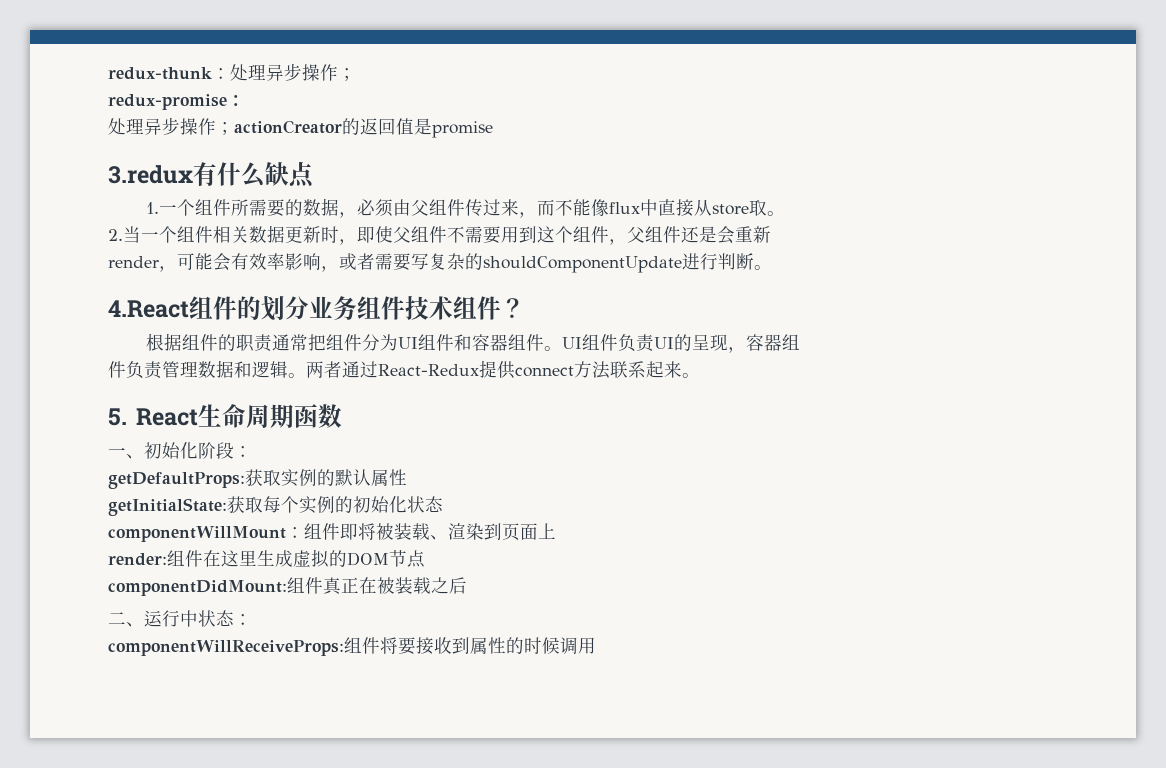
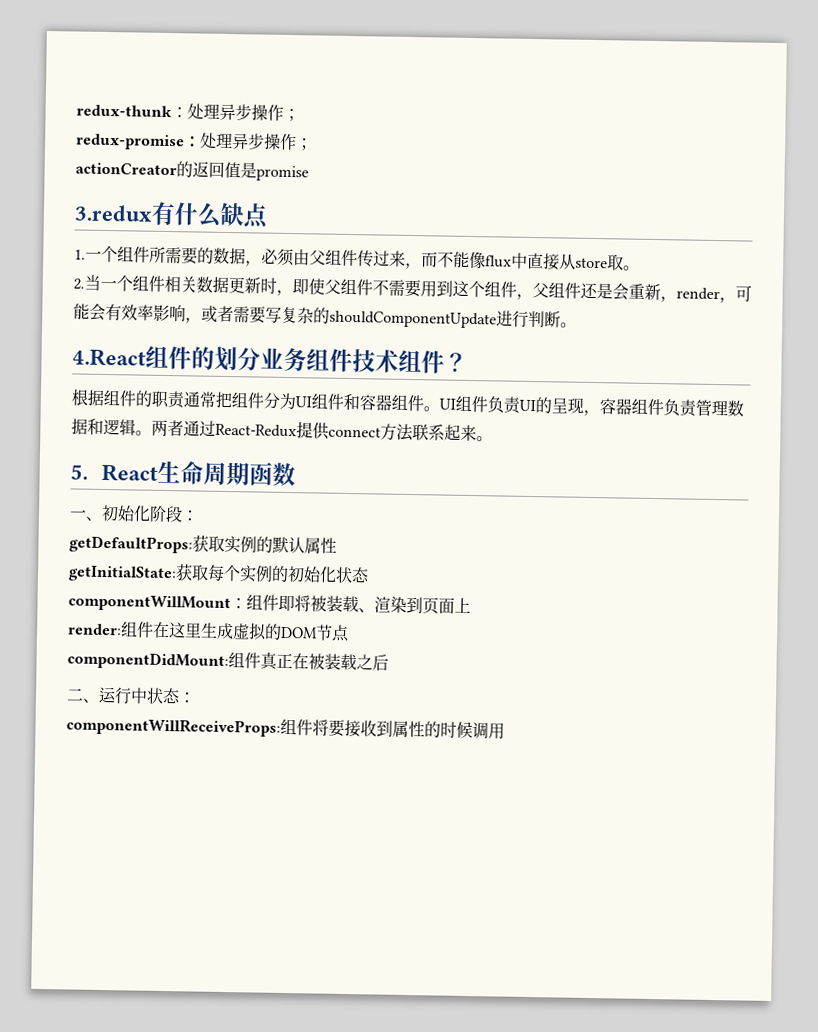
[108,117,234,135] // 处理异步操作； -> [200,132,313,151] 处理异步操作； //
(771, 234) // -> [660,296,677,303] ，
(800, 342) // -> (648, 406) none

